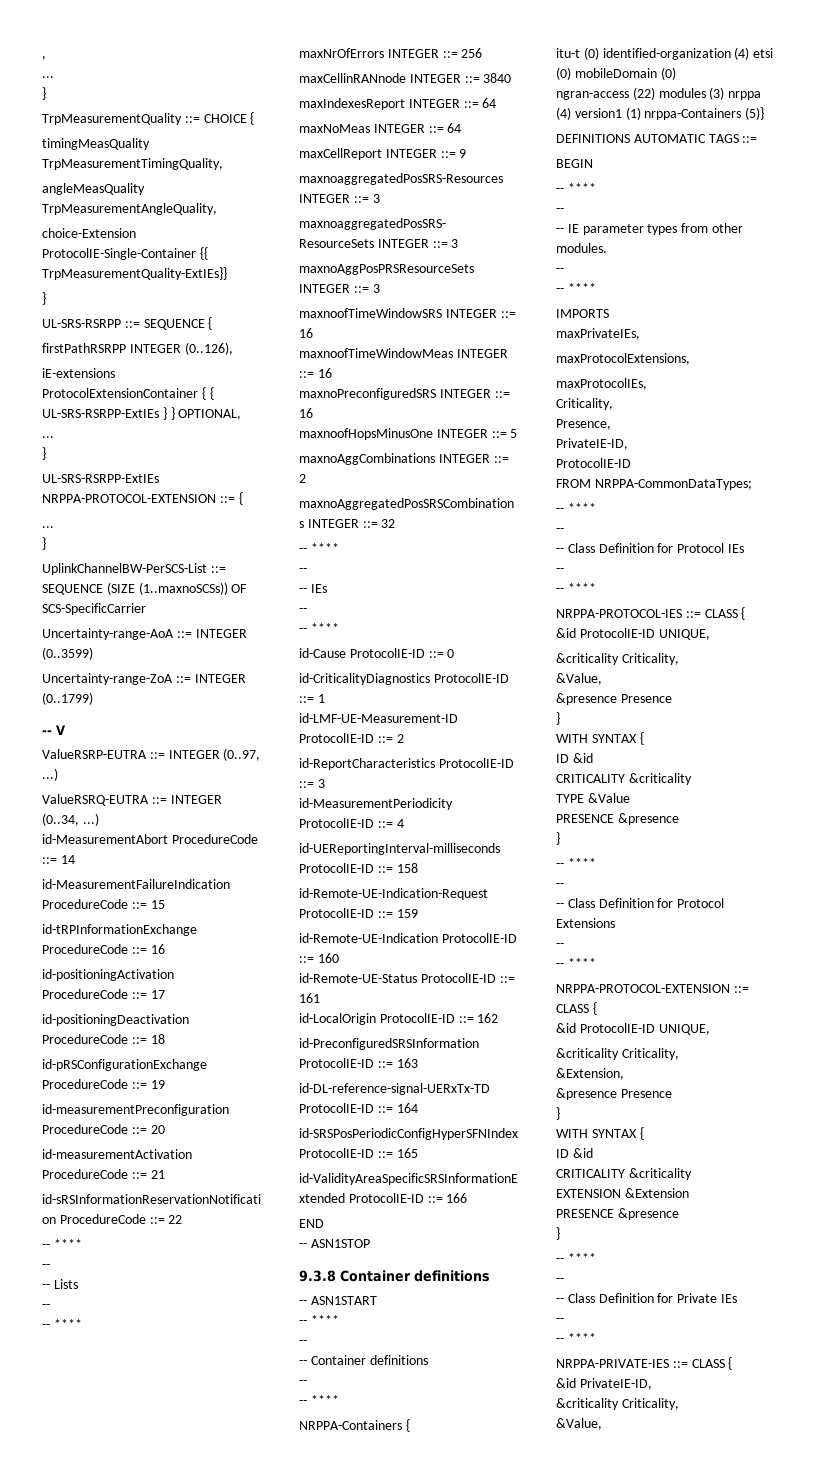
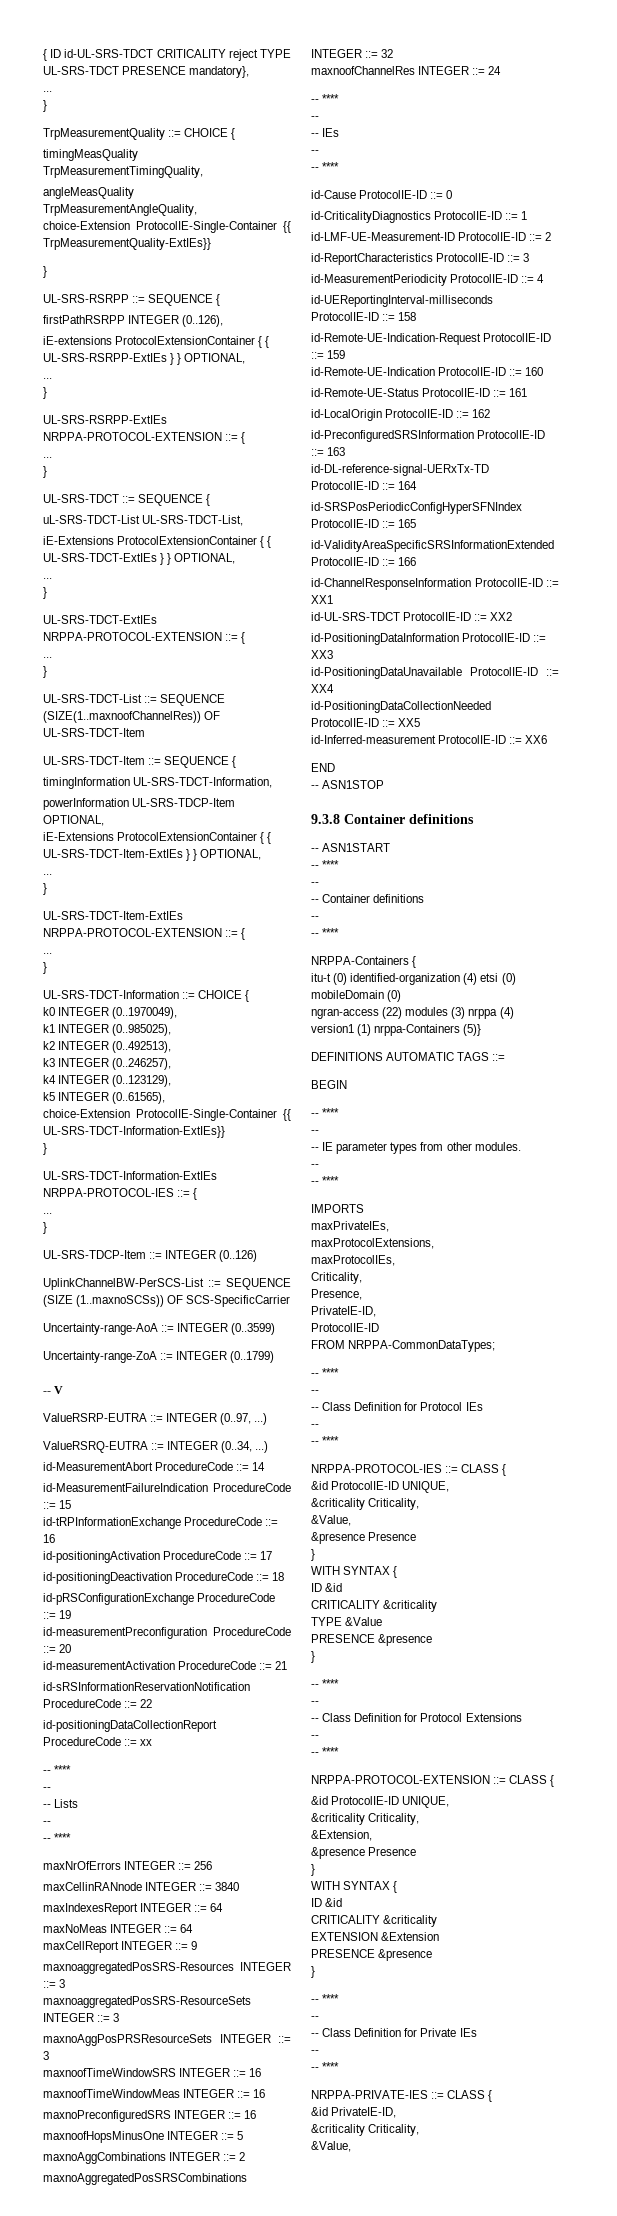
[42,56,46,60] , -> [43,49,291,61] [43,66,250,78] { ID id-UL-SRS-TDCT CRITICALITY reject TYPE UL-SRS-TDCT PRESENCE mandatory},
(46, 543) none -> [43,494,211,506] [43,515,244,526] [43,536,272,548] [43,553,236,565] [43,578,52,579] [43,587,47,599] [43,615,157,624] [43,632,246,644] [43,657,52,658] [43,666,47,678] [43,694,226,706] [43,711,221,723] [43,728,145,737] [43,756,237,768] [43,777,273,789] [43,798,236,810] [43,815,104,826] [43,832,272,844] [43,849,262,861] [43,874,52,875] [43,883,47,895] [43,911,183,920] [43,928,246,940] [43,953,52,954] [43,962,47,974] [43,990,250,1002] [43,1007,178,1019] [43,1024,172,1036] [43,1041,172,1053] [43,1058,172,1070] [43,1075,172,1087] [43,1092,166,1104] [43,1109,291,1121] [43,1126,225,1138] [43,1143,47,1155] [43,1171,217,1180] [43,1188,198,1200] [43,1213,52,1214] [43,1222,47,1234] [43,1250,258,1262] // UL-SRS-TDCT ::= SEQUENCE { // uL-SRS-TDCT-List UL-SRS-TDCT-List, // iE-Extensions ProtocolExtensionContainer { { UL-SRS-TDCT-ExtIEs } } OPTIONAL, // ... // } // UL-SRS-TDCT-ExtIEs NRPPA-PROTOCOL-EXTENSION ::= { // ... // } // UL-SRS-TDCT-List ::= SEQUENCE (SIZE(1..maxnoofChannelRes)) OF UL-SRS-TDCT-Item // UL-SRS-TDCT-Item ::= SEQUENCE { // timingInformation UL-SRS-TDCT-Information, // powerInformation UL-SRS-TDCP-Item OPTIONAL, // iE-Extensions ProtocolExtensionContainer { { UL-SRS-TDCT-Item-ExtIEs } } OPTIONAL, // ... // } // UL-SRS-TDCT-Item-ExtIEs NRPPA-PROTOCOL-EXTENSION ::= { // ... // } // UL-SRS-TDCT-Information ::= CHOICE { // k0 INTEGER (0..1970049), // k1 INTEGER (0..985025), // k2 INTEGER (0..492513), // k3 INTEGER (0..246257), // k4 INTEGER (0..123129), // k5 INTEGER (0..61565), // choice-Extension ProtocolIE-Single-Container {{ UL-SRS-TDCT-Information-ExtIEs}} // } // UL-SRS-TDCT-Information-ExtIEs NRPPA-PROTOCOL-IES ::= { // ... // } // UL-SRS-TDCP-Item ::= INTEGER (0..126)
(183, 1219) none -> [43,1720,217,1732] [43,1737,153,1746] // id-positioningDataCollectionReport ProcedureCode ::= xx
(396, 523) none -> [311,66,502,75] // maxnoofChannelRes INTEGER ::= 24
(468, 1198) none -> [311,578,559,590] [311,595,333,604] [311,612,513,621] [311,633,547,645] [311,650,333,659] [311,667,559,679] [311,684,334,693] [311,701,491,713] [311,718,421,727] [311,735,548,744] // id-ChannelResponseInformation ProtocolIE-ID ::= XX1 // id-UL-SRS-TDCT ProtocolIE-ID ::= XX2 // id-PositioningDataInformation ProtocolIE-ID ::= XX3 // id-PositioningDataUnavailable ProtocolIE-ID ::= XX4 // id-PositioningDataCollectionNeeded ProtocolIE-ID ::= XX5 // id-Inferred-measurement ProtocolIE-ID ::= XX6

